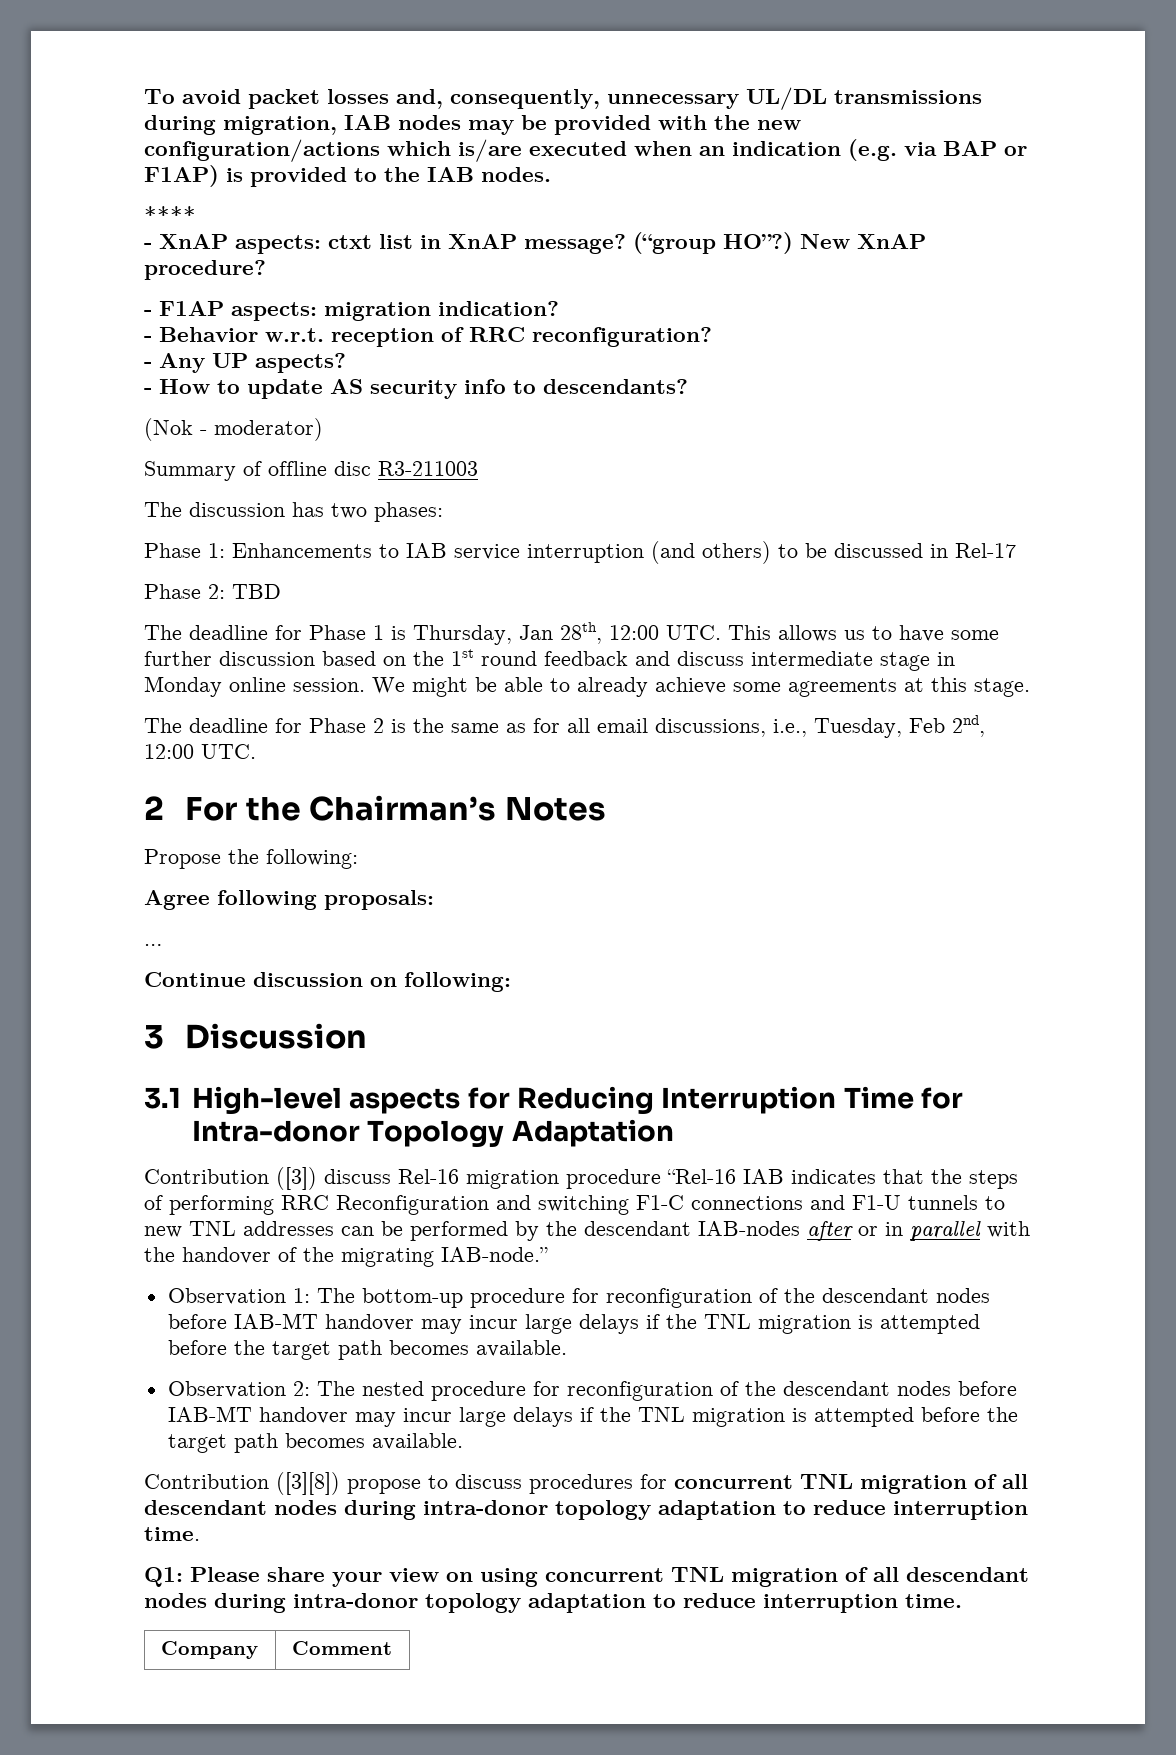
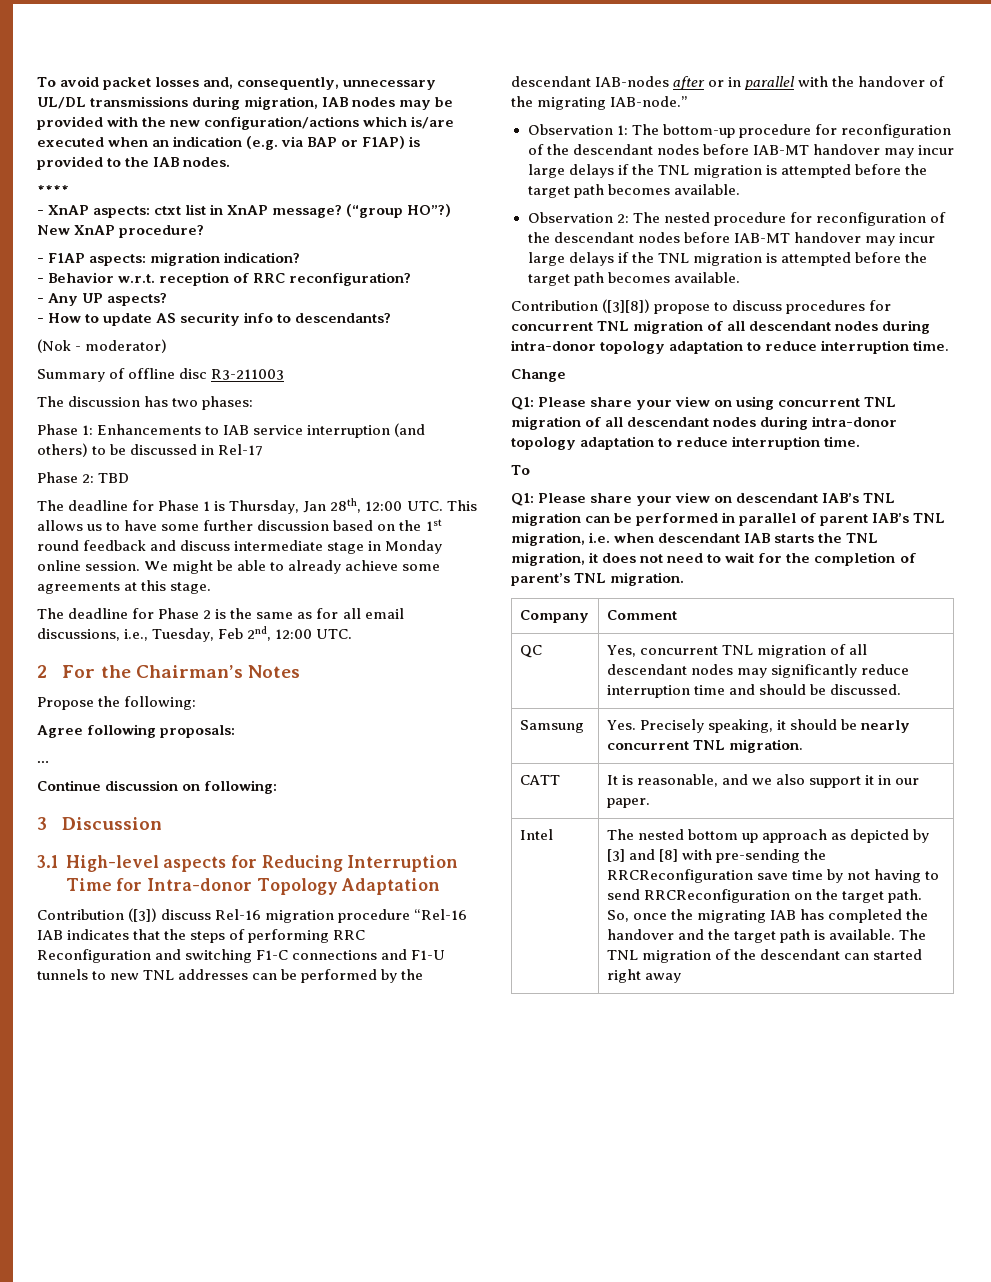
(200, 1534) none -> [511,369,566,382] // Change
[160,1641,258,1659] [291,1641,392,1655] // Company | Comment -> [511,465,530,475] [511,492,896,506] [511,512,946,526] [511,532,879,546] [511,552,916,566] [511,572,685,586] [519,610,589,623] [606,610,677,620] [519,645,542,658] [606,644,867,658] [606,664,909,678] [606,684,901,698] [519,720,584,733] [606,719,910,733] [606,739,803,753] [519,775,560,785] [606,774,920,788] [606,798,650,808] [519,829,553,840] [606,829,930,843] [606,849,826,863] [606,869,939,883] [606,889,922,903] [606,909,929,923] [606,929,927,943] [606,949,922,963] [606,969,681,983] // To // Q1: Please share your view on descendant IAB’s TNL migration can be performed in parallel of parent IAB’s TNL migration, i.e. when descendant IAB starts the TNL migration, it does not need to wait for the completion of parent’s TNL migration. // Company | Comment // QC | Yes, concurrent TNL migration of all descendant nodes may significantly reduce interruption time and should be discussed. // Samsung | Yes. Precisely speaking, it should be nearly concurrent TNL migration. // CATT | It is reasonable, and we also support it in our paper. // Intel | The nested bottom up approach as depicted by [3] and [8] with pre-sending the RRCReconfiguration save time by not having to send RRCReconfiguration on the target path. So, once the migrating IAB has completed the handover and the target path is available. The TNL migration of the descendant can started right away

